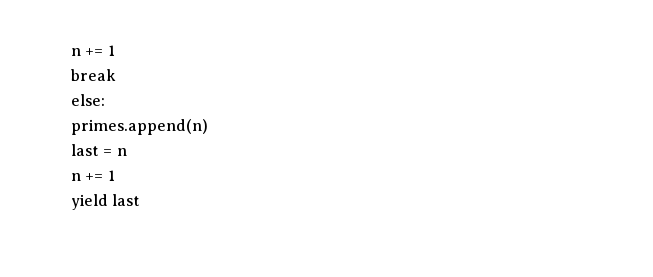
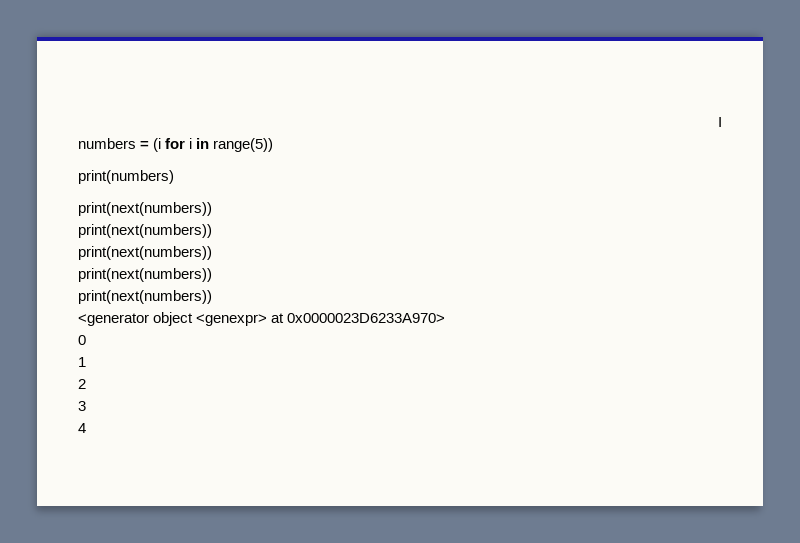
[71,45,115,56] [71,69,116,81] [71,94,105,106] [71,119,208,135] [71,144,127,156] [71,170,115,181] [71,194,141,210] n += 1 // break // else: // primes.append(n) // last = n // n += 1 // yield last -> [718,117,722,127] [78,138,274,152] [78,170,174,184] [78,202,212,216] [78,224,212,238] [78,246,212,260] [78,268,212,282] [78,290,212,304] [78,312,446,326] [78,335,86,345] [78,357,86,367] [78,379,86,389] [78,401,86,411] [78,423,86,433] I // numbers = (i for i in range(5)) // print(numbers) // print(next(numbers)) // print(next(numbers)) // print(next(numbers)) // print(next(numbers)) // print(next(numbers)) // <generator object <genexpr> at 0x0000023D6233A970> // 0 // 1 // 2 // 3 // 4

